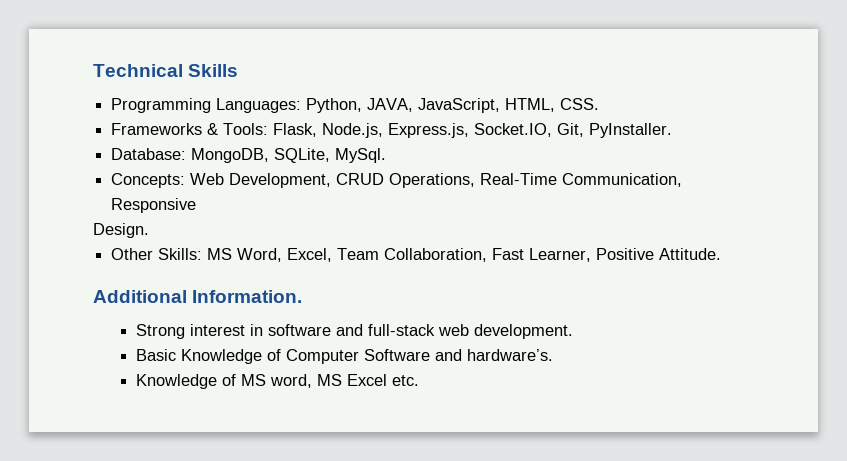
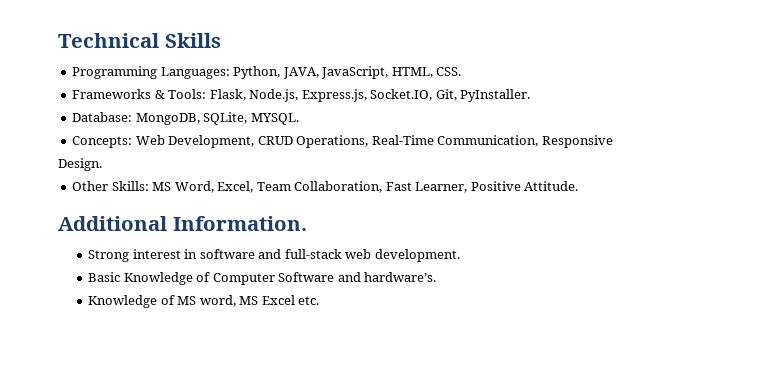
[335,148,387,163] MySql. -> [250,113,299,125] MYSQL.

